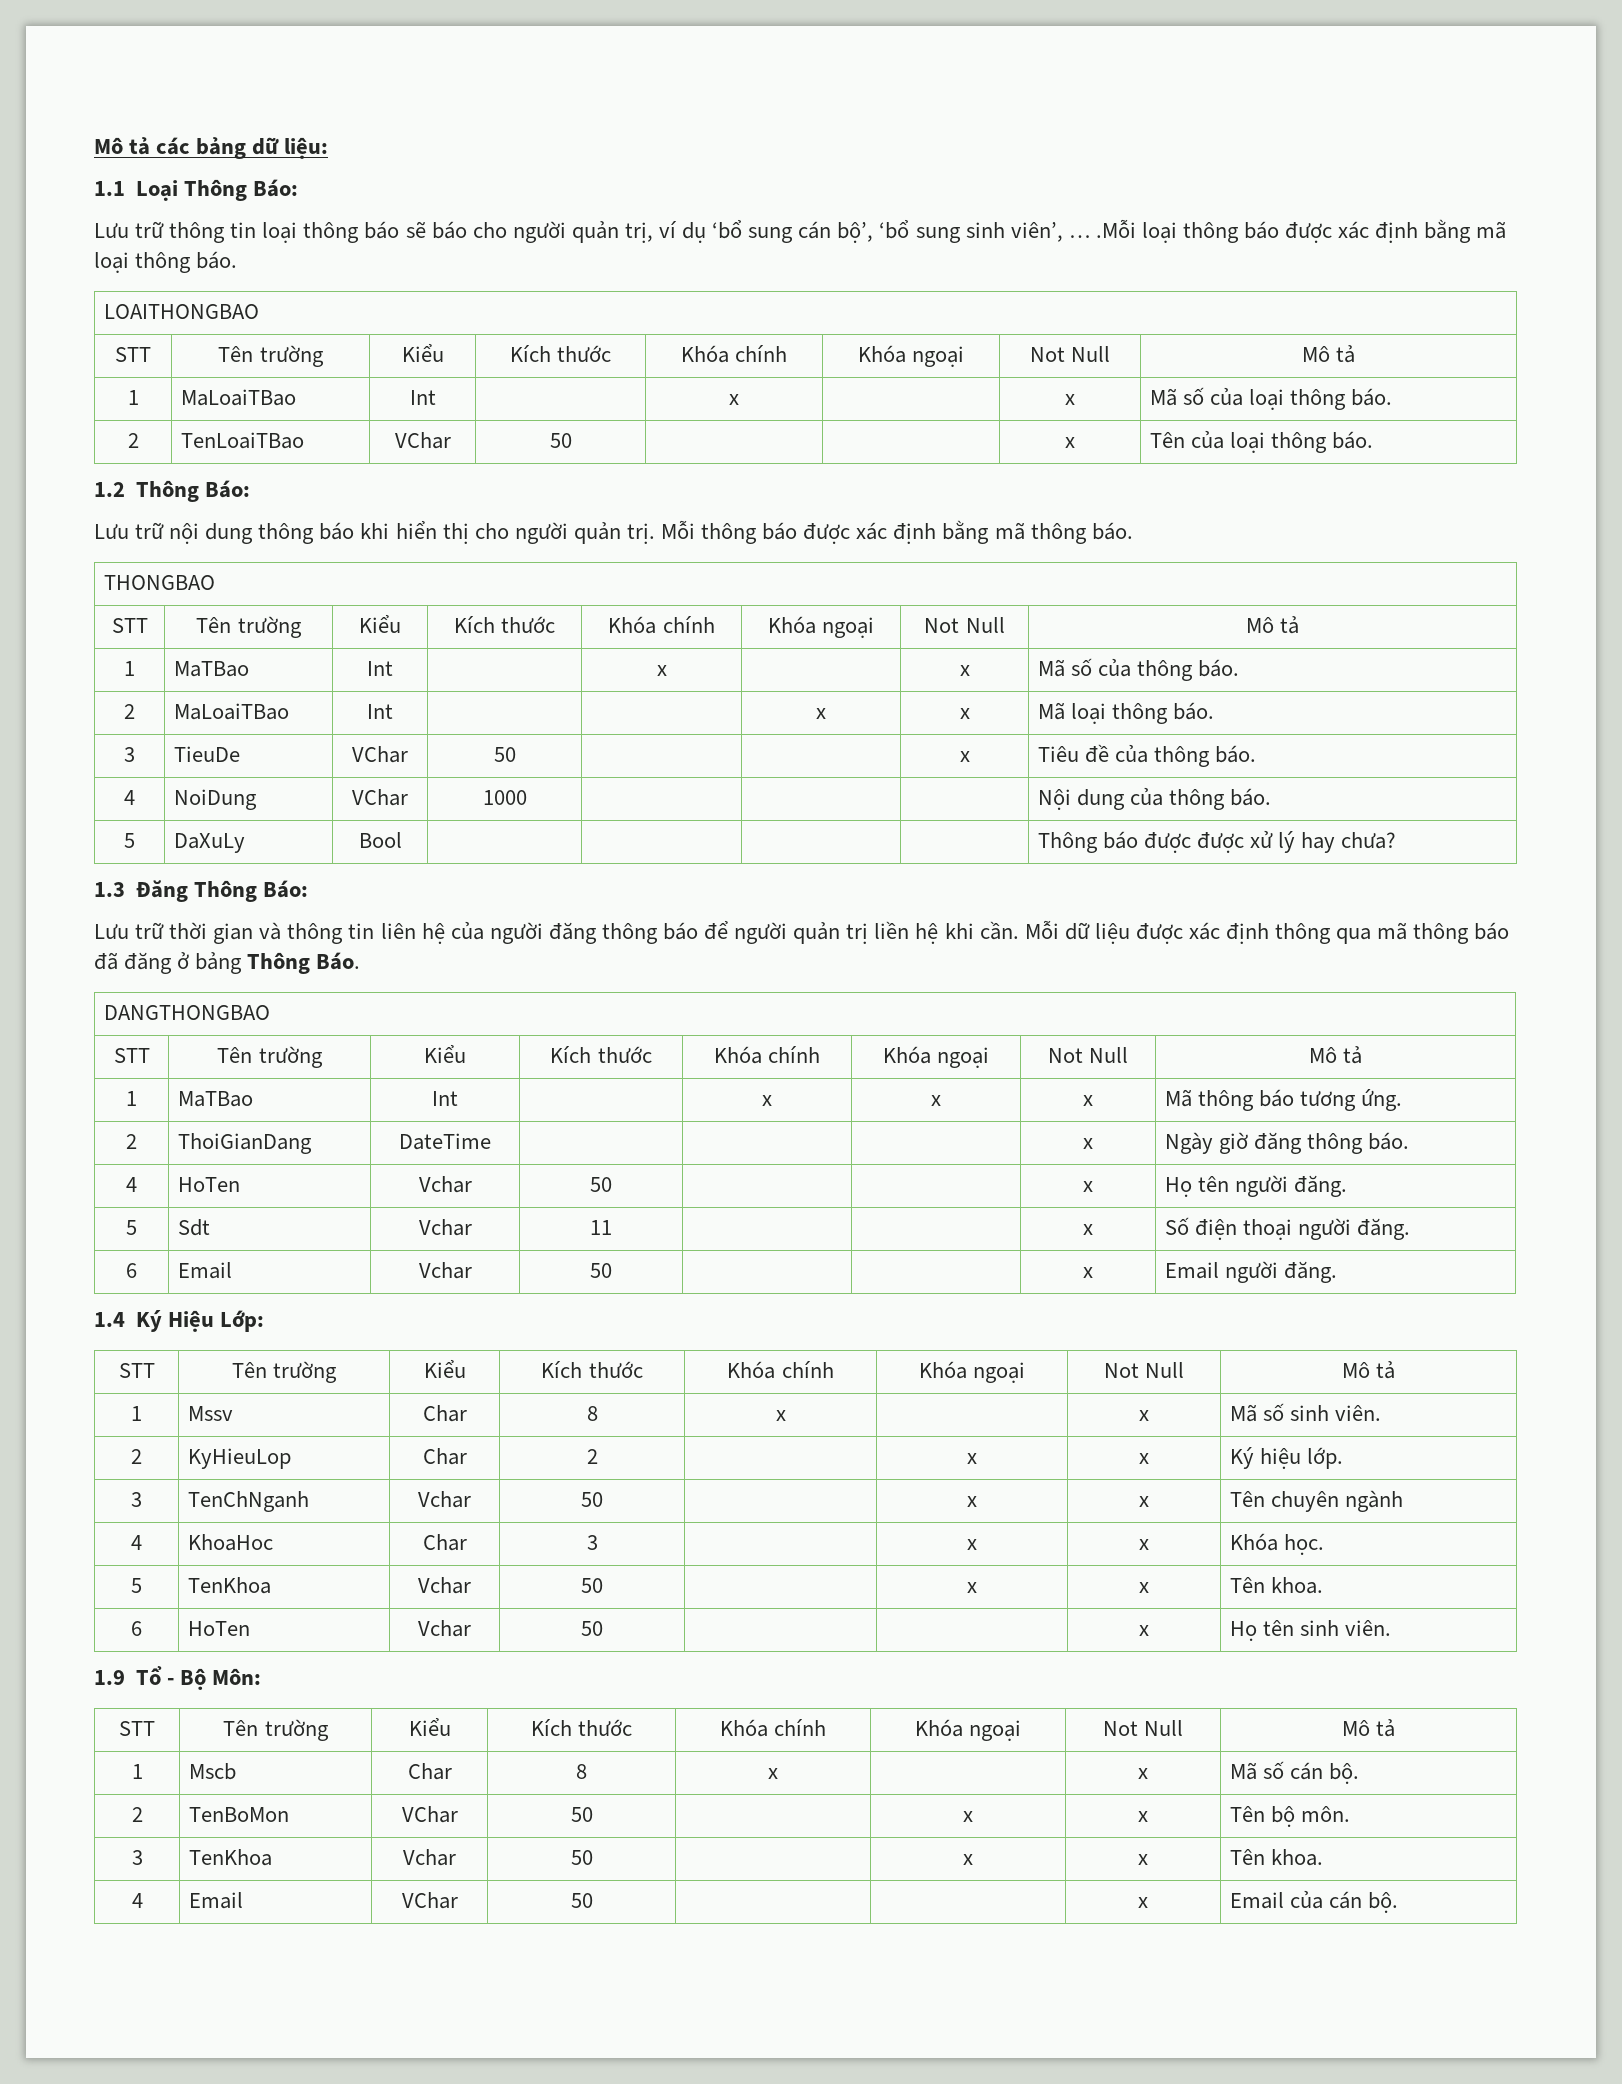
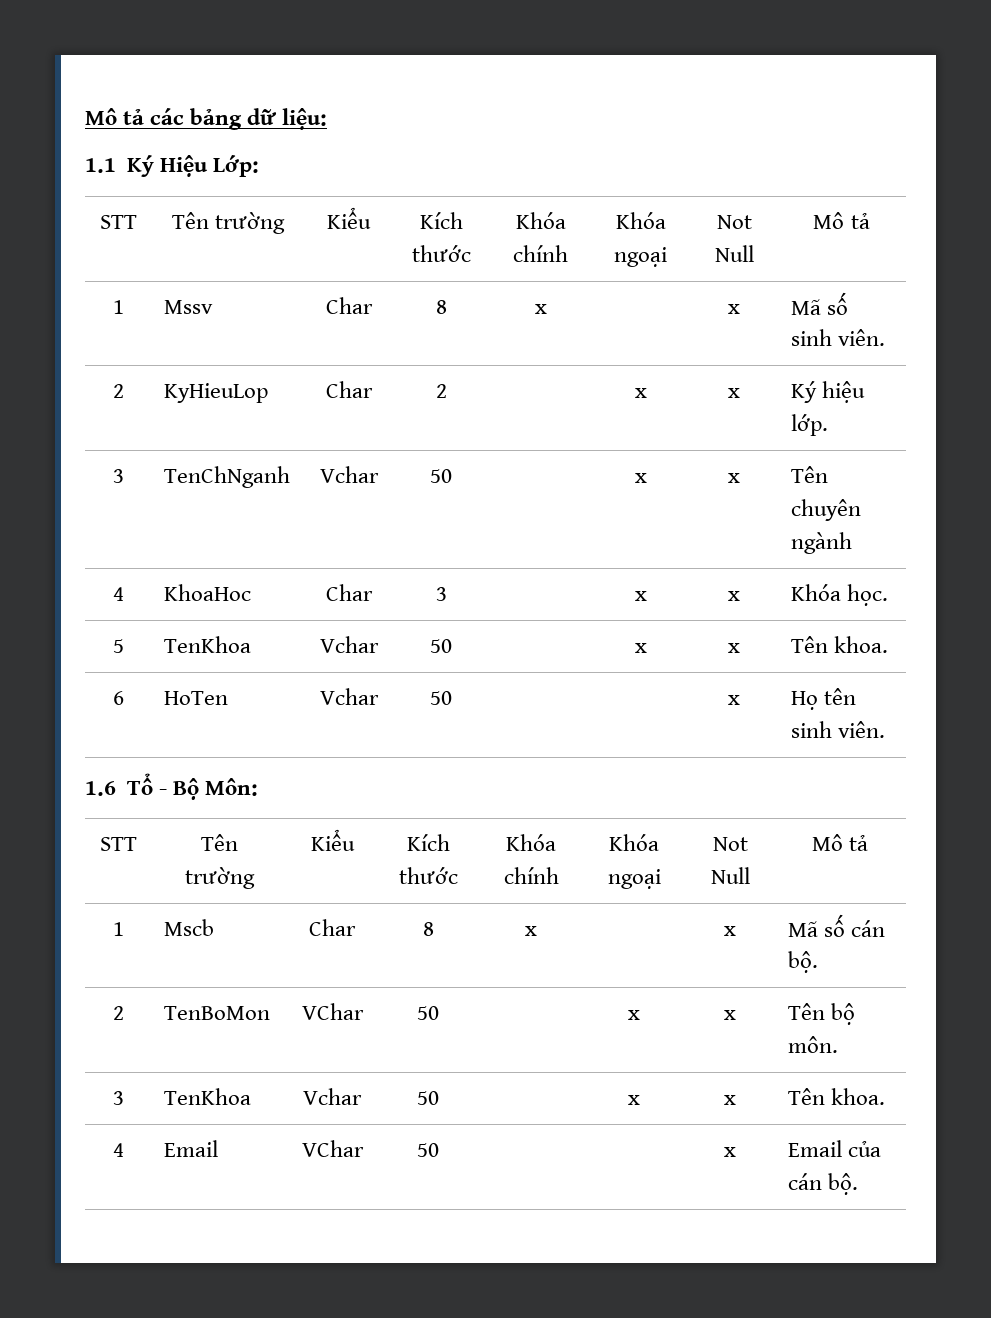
[136,179,299,201] [94,219,1507,243] [94,251,238,273] [103,304,259,319] [115,347,151,362] [218,345,324,367] [401,343,444,362] [509,345,612,362] [680,345,788,363] [857,345,965,367] [1029,346,1111,362] [1301,345,1356,363] [127,390,139,405] [180,389,296,406] [409,390,436,405] [729,394,740,405] [1065,394,1075,405] [1149,387,1393,410] [127,433,139,448] [180,432,304,449] [394,432,451,449] [549,433,572,448] [1065,437,1075,448] [1149,430,1373,453] [94,480,251,502] [94,520,1133,544] [103,575,215,590] [111,618,148,633] [196,616,302,638] [359,614,401,633] [453,616,556,633] [608,616,715,634] [767,616,875,638] [924,617,1005,633] [1245,616,1300,634] [124,661,135,676] [173,661,249,677] [367,661,393,676] [656,665,667,676] [959,665,970,676] [1037,658,1239,681] [124,704,135,719] [173,703,289,720] [367,704,393,719] [816,708,827,719] [959,708,970,719] [1037,702,1214,724] [124,747,135,762] [173,746,240,762] [352,746,408,763] [493,747,516,762] [959,751,970,762] [1037,744,1256,767] [124,790,135,805] [173,789,257,810] [352,789,408,806] [482,790,527,805] [1037,787,1271,810] [124,833,135,848] [173,833,245,853] [358,832,402,848] [1037,830,1397,853] [94,880,309,902] [94,920,1510,944] [94,952,361,974] [103,1005,270,1020] [113,1048,150,1063] [217,1046,323,1068] [424,1044,466,1063] [550,1046,652,1063] [713,1046,821,1064] [882,1046,990,1068] [1047,1047,1129,1063] [1308,1046,1363,1064] [126,1091,137,1106] [177,1091,253,1107] [432,1091,458,1106] [762,1095,773,1106] [931,1095,942,1106] [1083,1095,1093,1106] [1164,1089,1402,1111] [126,1134,137,1149] [177,1133,312,1154] [399,1133,491,1150] [1083,1138,1093,1149] [1164,1132,1409,1154] [126,1177,137,1192] [177,1177,240,1192] [418,1176,472,1193] [590,1177,612,1192] [1083,1181,1093,1192] [1164,1175,1347,1197] [126,1220,137,1235] [177,1219,210,1236] [418,1219,472,1236] [590,1220,612,1235] [1083,1224,1093,1235] [1164,1217,1410,1240] [126,1263,137,1278] [177,1262,232,1279] [418,1262,472,1279] [590,1263,612,1278] [1083,1267,1093,1278] [1164,1261,1337,1283] [94,1312,125,1327] Loại Thông Báo: // Lưu trữ thông tin loại thông báo sẽ báo cho người quản trị, ví dụ ‘bổ sung cán bộ’, ‘bổ sung sinh viên’, … .Mỗi loại thông báo được xác định bằng mã loại thông báo. // LOAITHONGBAO // STT | Tên trường | Kiểu | Kích thước | Khóa chính | Khóa ngoại | Not Null | Mô tả // 1 | MaLoaiTBao | Int | | x | | x | Mã số của loại thông báo. // 2 | TenLoaiTBao | VChar | 50 | | | x | Tên của loại thông báo. // 1.2 Thông Báo: // Lưu trữ nội dung thông báo khi hiển thị cho người quản trị. Mỗi thông báo được xác định bằng mã thông báo. // THONGBAO // STT | Tên trường | Kiểu | Kích thước | Khóa chính | Khóa ngoại | Not Null | Mô tả // 1 | MaTBao | Int | | x | | x | Mã số của thông báo. // 2 | MaLoaiTBao | Int | | | x | x | Mã loại thông báo. // 3 | TieuDe | VChar | 50 | | | x | Tiêu đề của thông báo. // 4 | NoiDung | VChar | 1000 | | | | Nội dung của thông báo. // 5 | DaXuLy | Bool | | | | | Thông báo được được xử lý hay chưa? // 1.3 Đăng Thông Báo: // Lưu trữ thời gian và thông tin liên hệ của người đăng thông báo để người quản trị liền hệ khi cần. Mỗi dữ liệu được xác định thông qua mã thông báo đã đăng ở bảng Thông Báo. // DANGTHONGBAO // STT | Tên trường | Kiểu | Kích thước | Khóa chính | Khóa ngoại | Not Null | Mô tả // 1 | MaTBao | Int | | x | x | x | Mã thông báo tương ứng. // 2 | ThoiGianDang | DateTime | | | | x | Ngày giờ đăng thông báo. // 4 | HoTen | Vchar | 50 | | | x | Họ tên người đăng. // 5 | Sdt | Vchar | 11 | | | x | Số điện thoại người đăng. // 6 | Email | Vchar | 50 | | | x | Email người đăng. // 1.4 -> (116, 165) none
[94,1670,125,1685] 1.9 -> [85,781,116,796] 1.6

